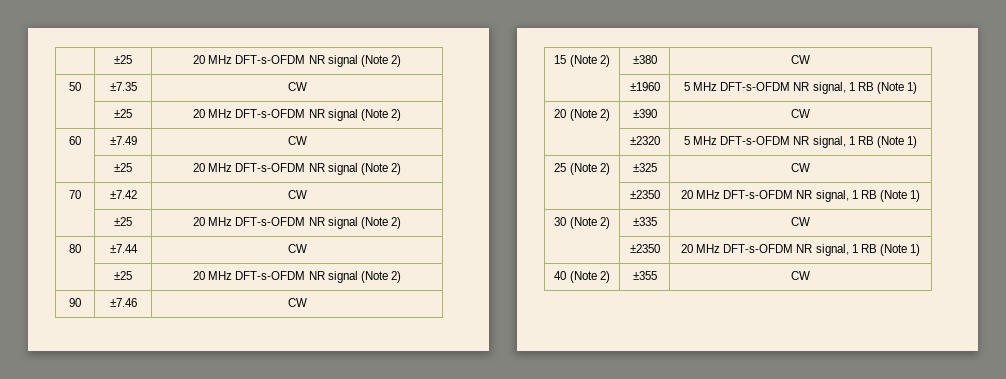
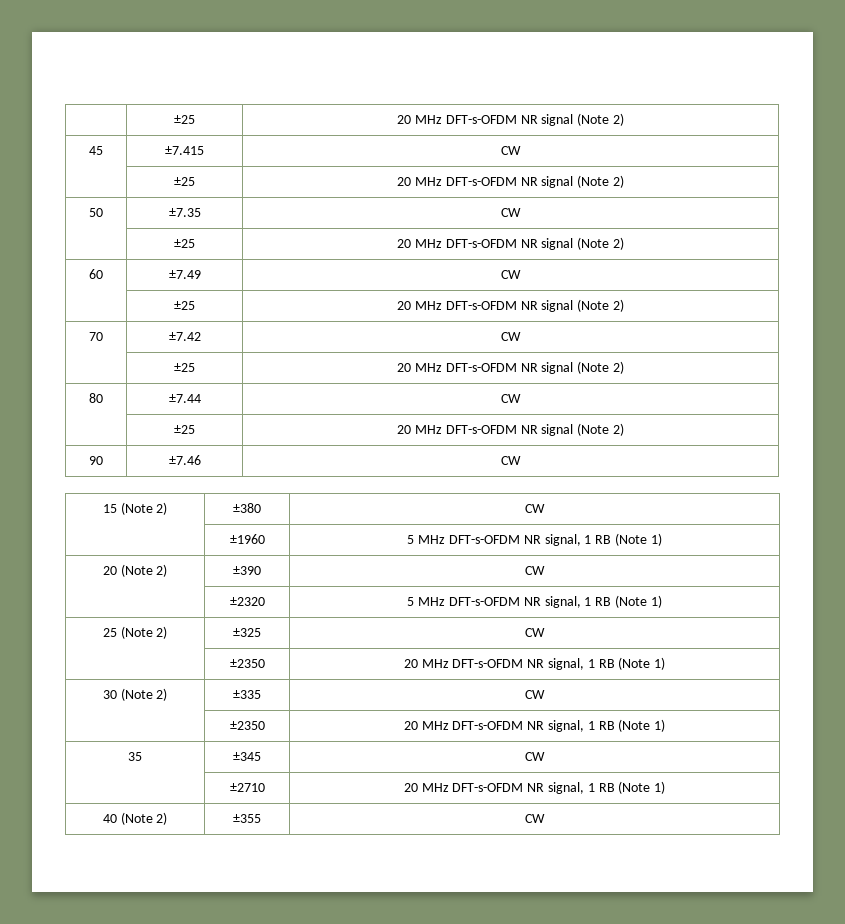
[114,55,132,64] [193,55,401,67] | ±25 | 20 MHz DFT-s-OFDM NR signal (Note 2) -> [174,115,195,124] [397,113,624,126] [89,146,103,155] [165,146,204,155] [501,146,521,155] [174,177,195,186] [397,175,624,188] | ±25 | 20 MHz DFT-s-OFDM NR signal (Note 2) // 45 | ±7.415 | CW // | ±25 | 20 MHz DFT-s-OFDM NR signal (Note 2)
(920, 250) none -> [128,752,142,761] [233,752,261,761] [525,752,545,761] [229,783,265,792] [403,781,666,794] // 35 | ±345 | CW // | ±2710 | 20 MHz DFT-s-OFDM NR signal, 1 RB (Note 1)

